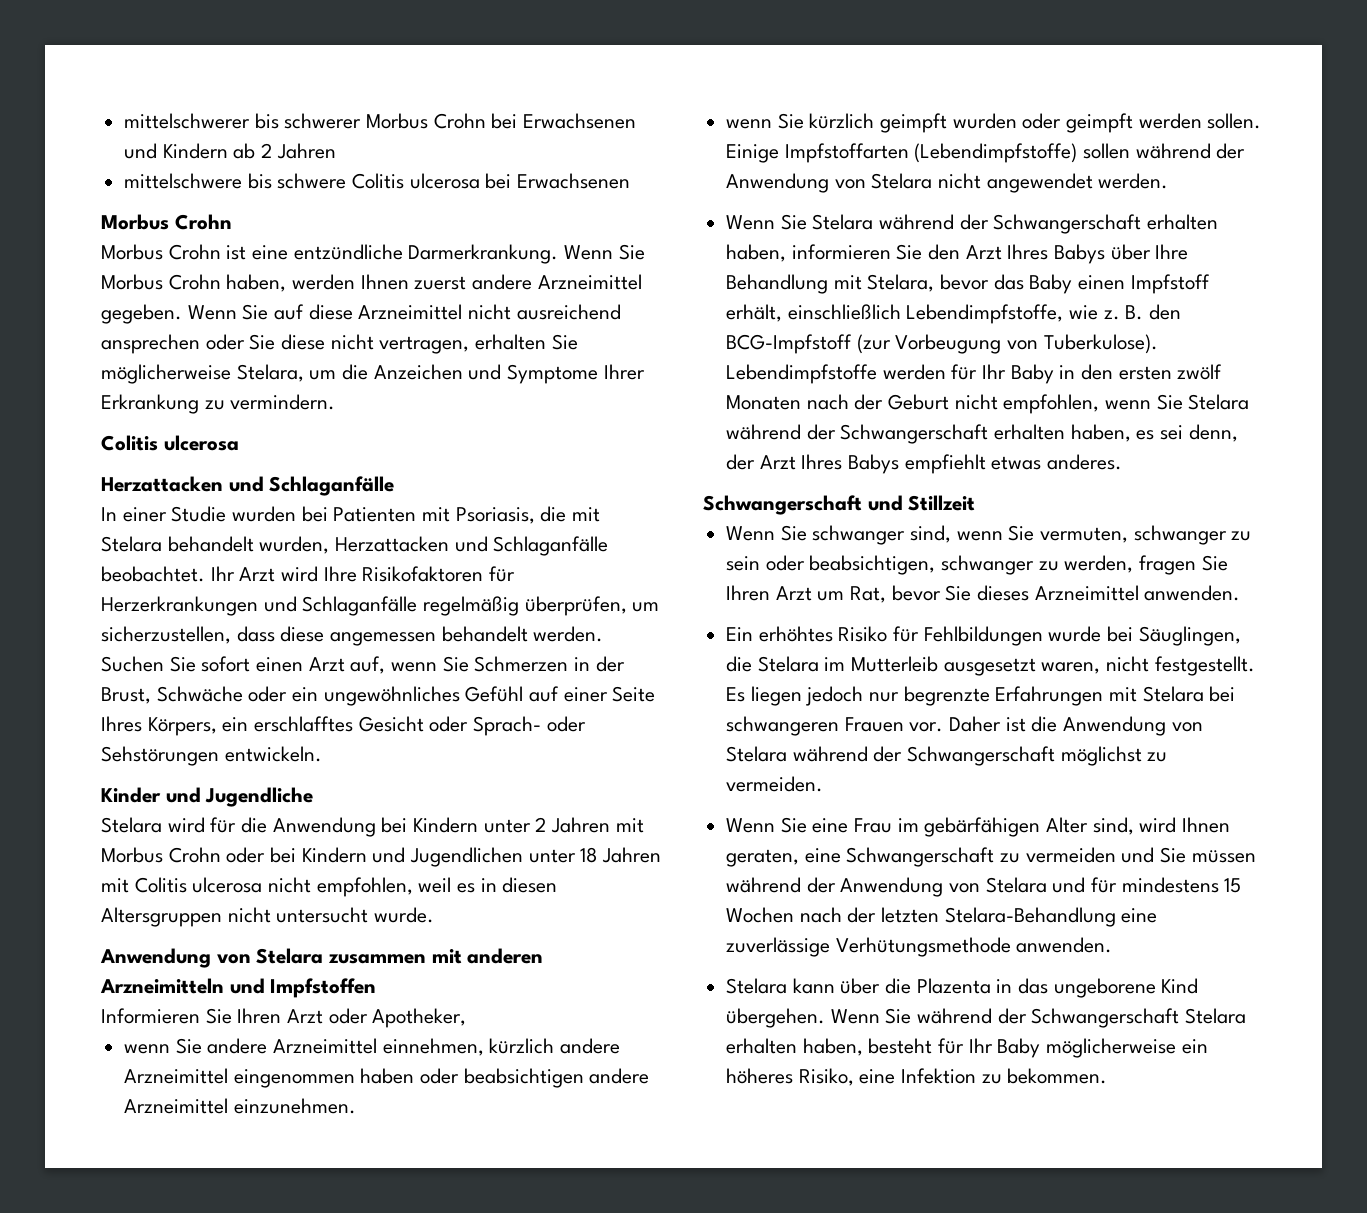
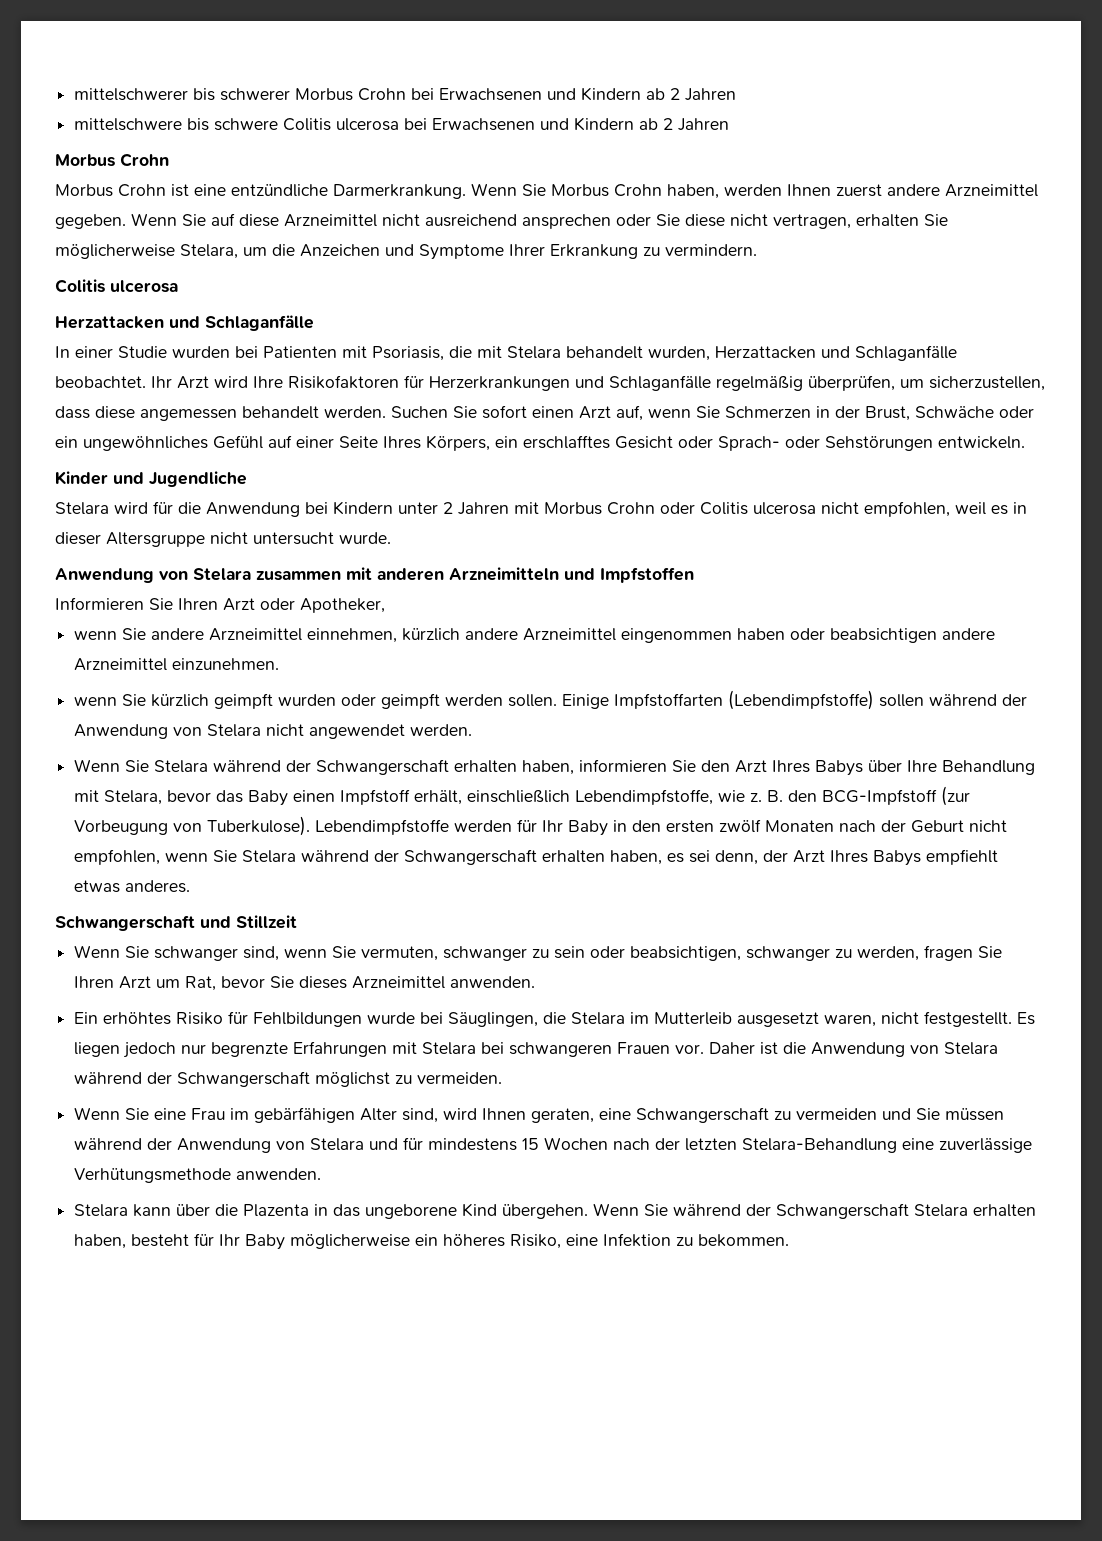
(631, 181) none -> [540,117,730,131] und Kindern ab 2 Jahren
[270,847,662,867] [101,878,129,893] bei Kindern und Jugendlichen unter 18 Jahren mit -> (695, 508) none
[502,877,558,893] [101,907,222,927] diesen Altersgruppen -> [55,532,205,547] dieser Altersgruppe

